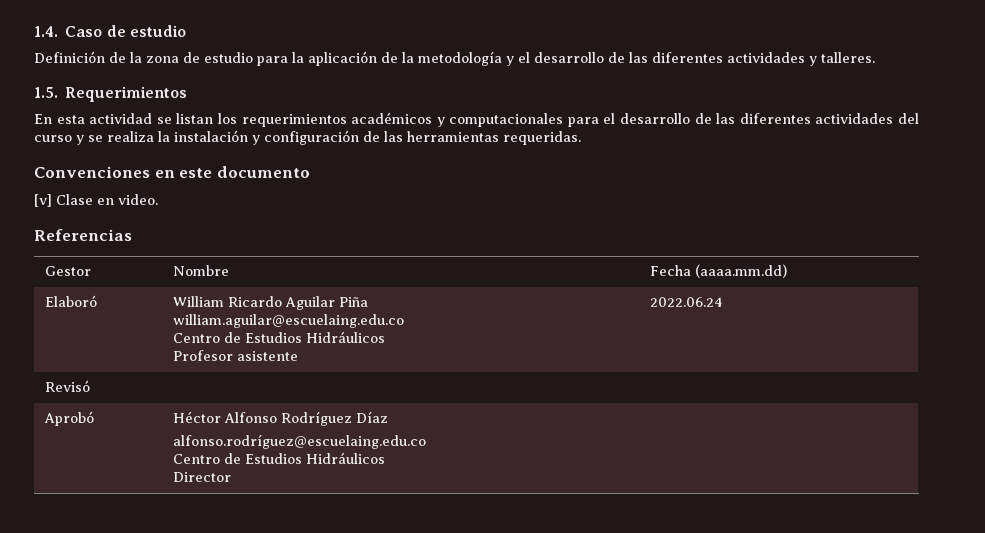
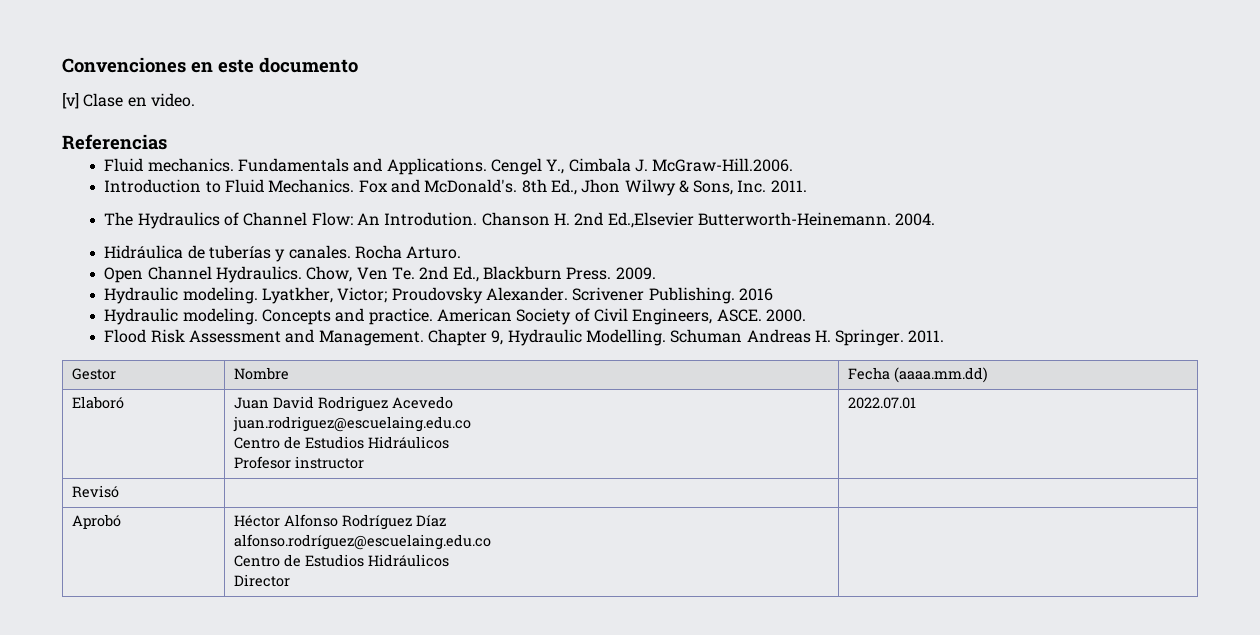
[34,25,186,37] [34,51,875,66] [34,86,188,102] [34,112,920,127] [34,130,581,145] 1.4. Caso de estudio // Definición de la zona de estudio para la aplicación de la metodología y el desarrollo de las diferentes actividades y talleres. // 1.5. Requerimientos // En esta actividad se listan los requerimientos académicos y computacionales para el desarrollo de las diferentes actividades del curso y se realiza la instalación y configuración de las herramientas requeridas. // -> (62, 65) none
(132, 235) none -> [104,158,794,175] [104,179,807,196] [104,212,936,229] [104,245,462,262] [104,266,656,283] [104,287,773,304] [104,308,806,325] [104,329,945,346] // Fluid mechanics. Fundamentals and Applications. Cengel Y., Cimbala J. McGraw-Hill.2006. // Introduction to Fluid Mechanics. Fox and McDonald's. 8th Ed., Jhon Wilwy & Sons, Inc. 2011. // The Hydraulics of Channel Flow: An Introdution. Chanson H. 2nd Ed.,Elsevier Butterworth-Heinemann. 2004. // Hidráulica de tuberías y canales. Rocha Arturo. // Open Channel Hydraulics. Chow, Ven Te. 2nd Ed., Blackburn Press. 2009. // Hydraulic modeling. Lyatkher, Victor; Proudovsky Alexander. Scrivener Publishing. 2016 // Hydraulic modeling. Concepts and practice. American Society of Civil Engineers, ASCE. 2000. // Flood Risk Assessment and Management. Chapter 9, Hydraulic Modelling. Schuman Andreas H. Springer. 2011.
[172,296,368,310] [172,314,404,328] William Ricardo Aguilar Piña // william.aguilar@escuelaing.edu.co -> [234,396,454,412] [233,416,472,432] Juan David Rodriguez Acevedo // juan.rodriguez@escuelaing.edu.co
[236,351,298,361] [649,297,723,307] asistente | 2022.06.24 -> [295,456,365,469] [848,397,917,409] instructor | 2022.07.01

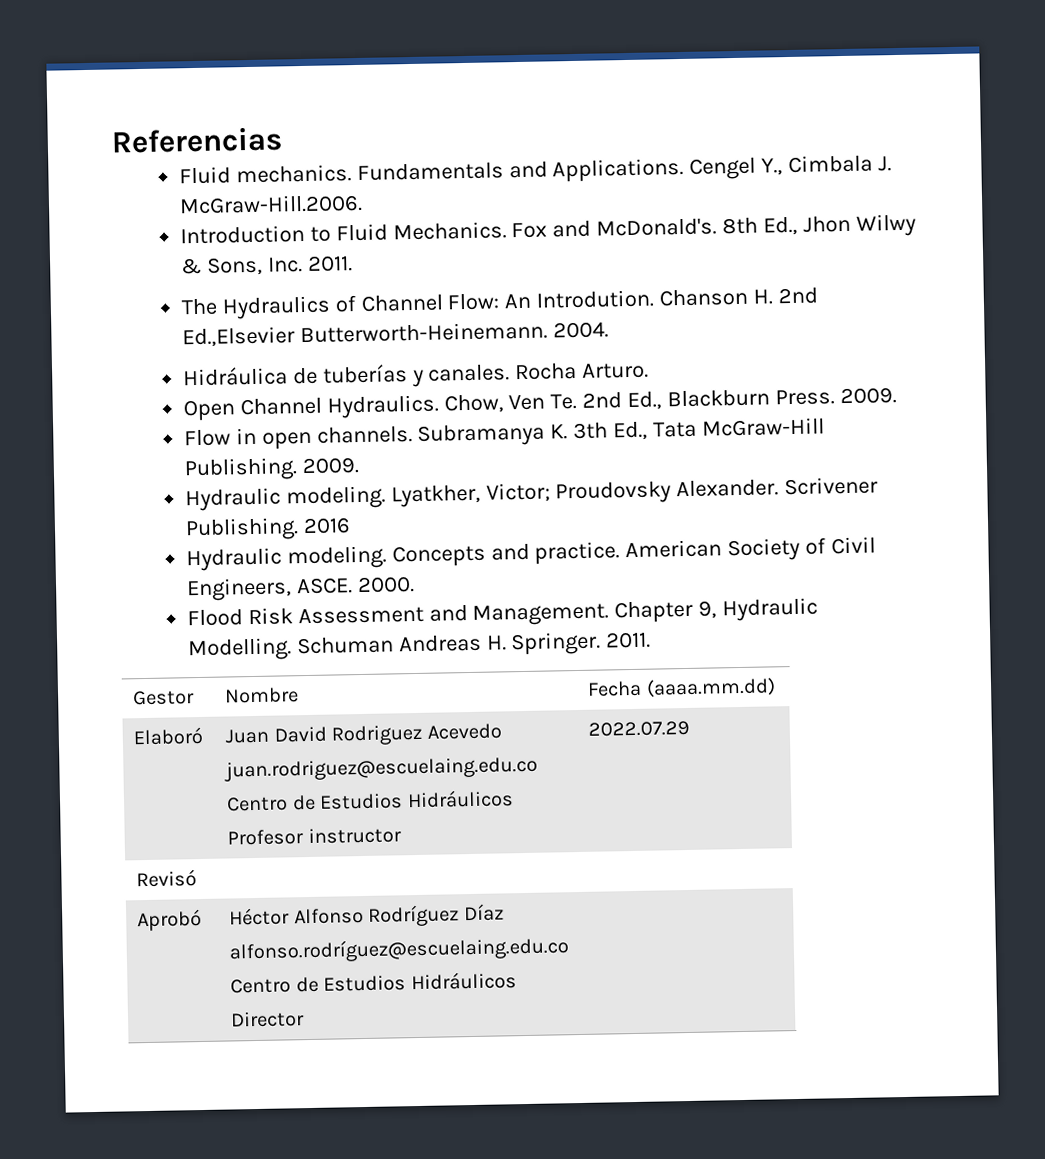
[62,57,358,73] [62,93,195,109] Convenciones en este documento // [v] Clase en video. // -> (111, 140) none
(656, 273) none -> [183,417,826,450] [183,457,360,482] // Flow in open channels. Subramanya K. 3th Ed., Tata McGraw-Hill Publishing. 2009.
[848,397,917,409] 2022.07.01 -> [588,720,691,737] 2022.07.29

